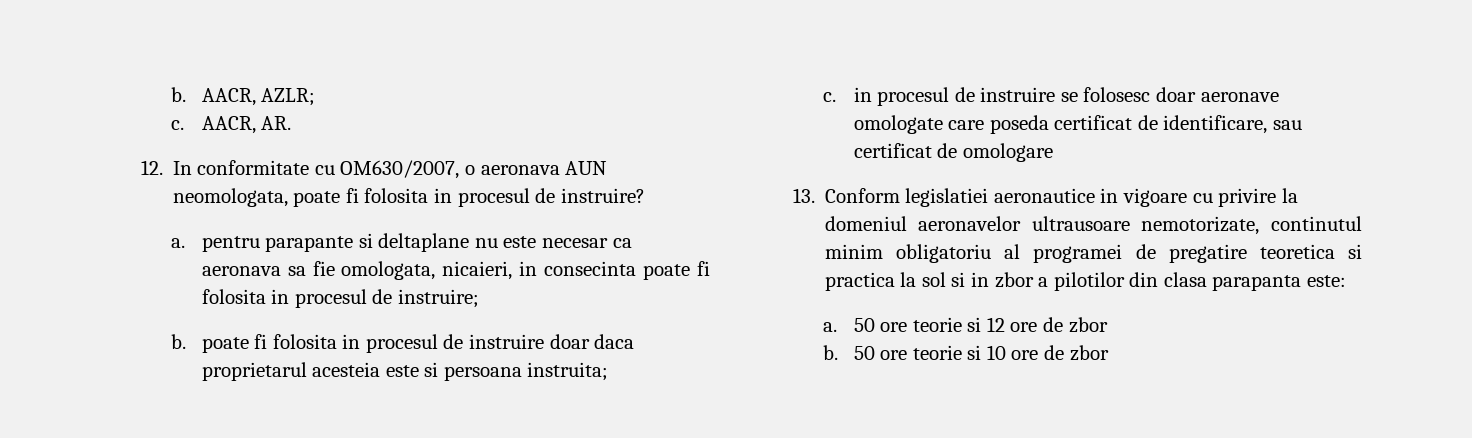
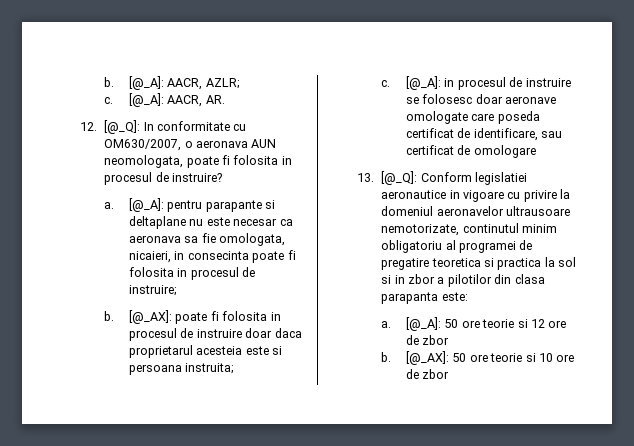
[171,87,187,102] b. -> [104,76,165,90] b. [@_A]:
(185, 125) none -> [129,93,165,107] [@_A]:
(163, 167) none -> [104,120,141,134] [@_Q]:
(186, 243) none -> [129,198,165,212] [@_A]:
(187, 341) none -> [129,310,173,324] [@_AX]:
(837, 97) none -> [406,76,442,90] [@_A]:
(815, 195) none -> [381,171,418,185] [@_Q]:
(838, 327) none -> [406,317,442,331] [@_A]:
(839, 352) none -> [406,351,450,365] [@_AX]:

